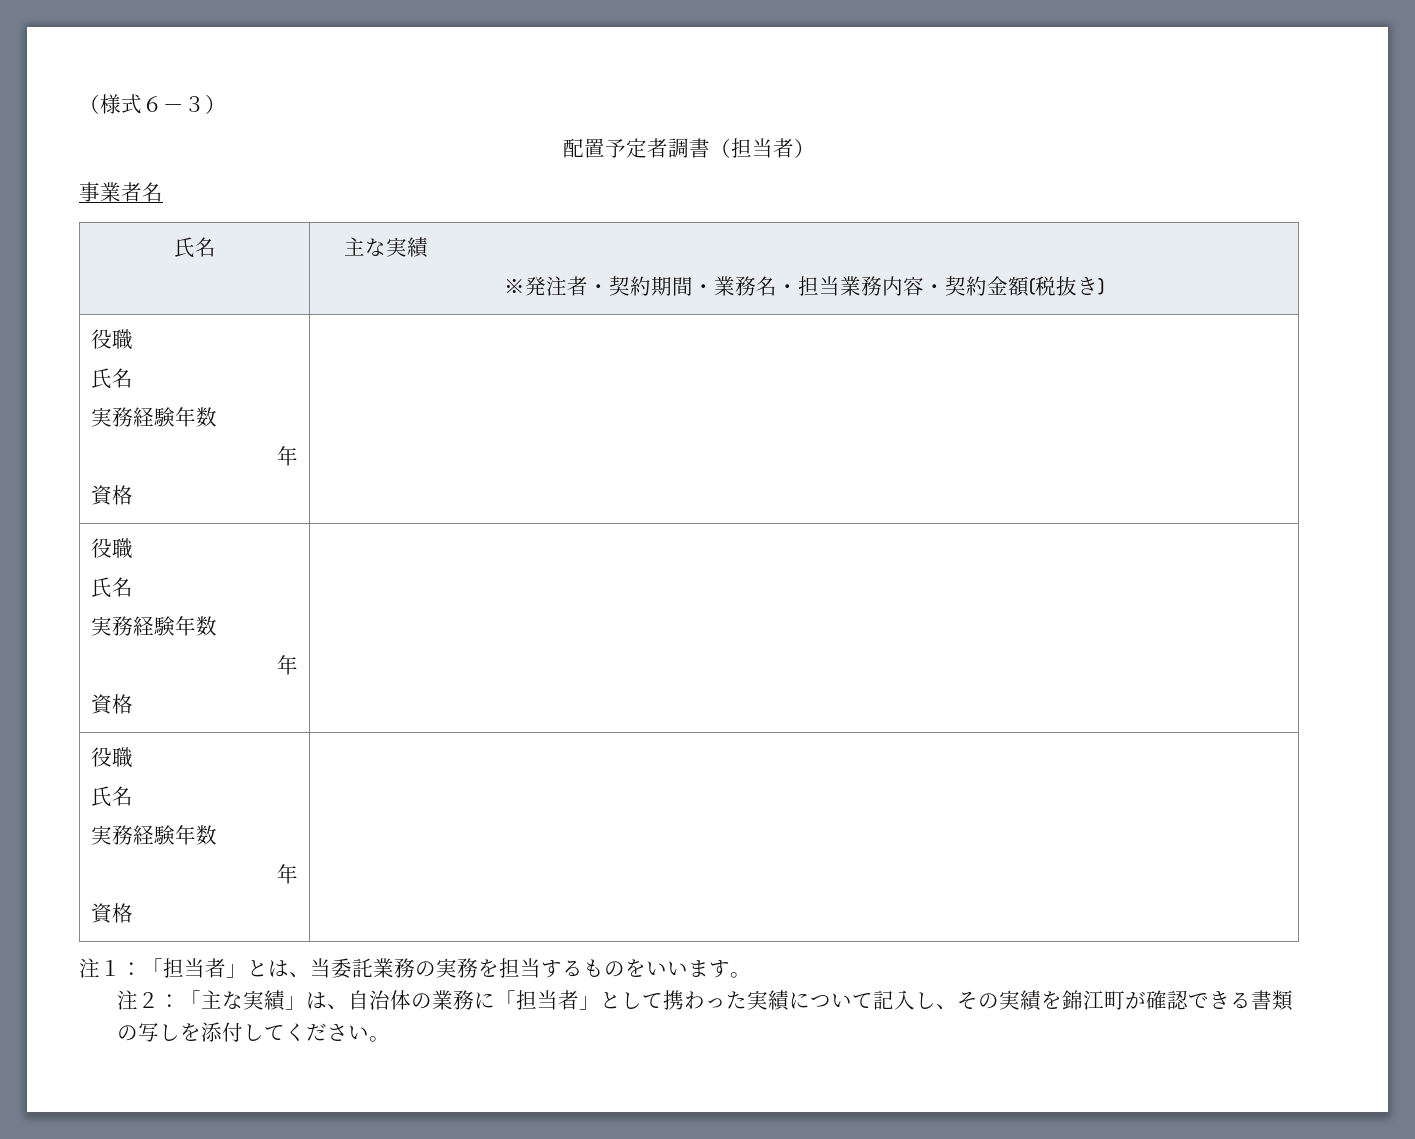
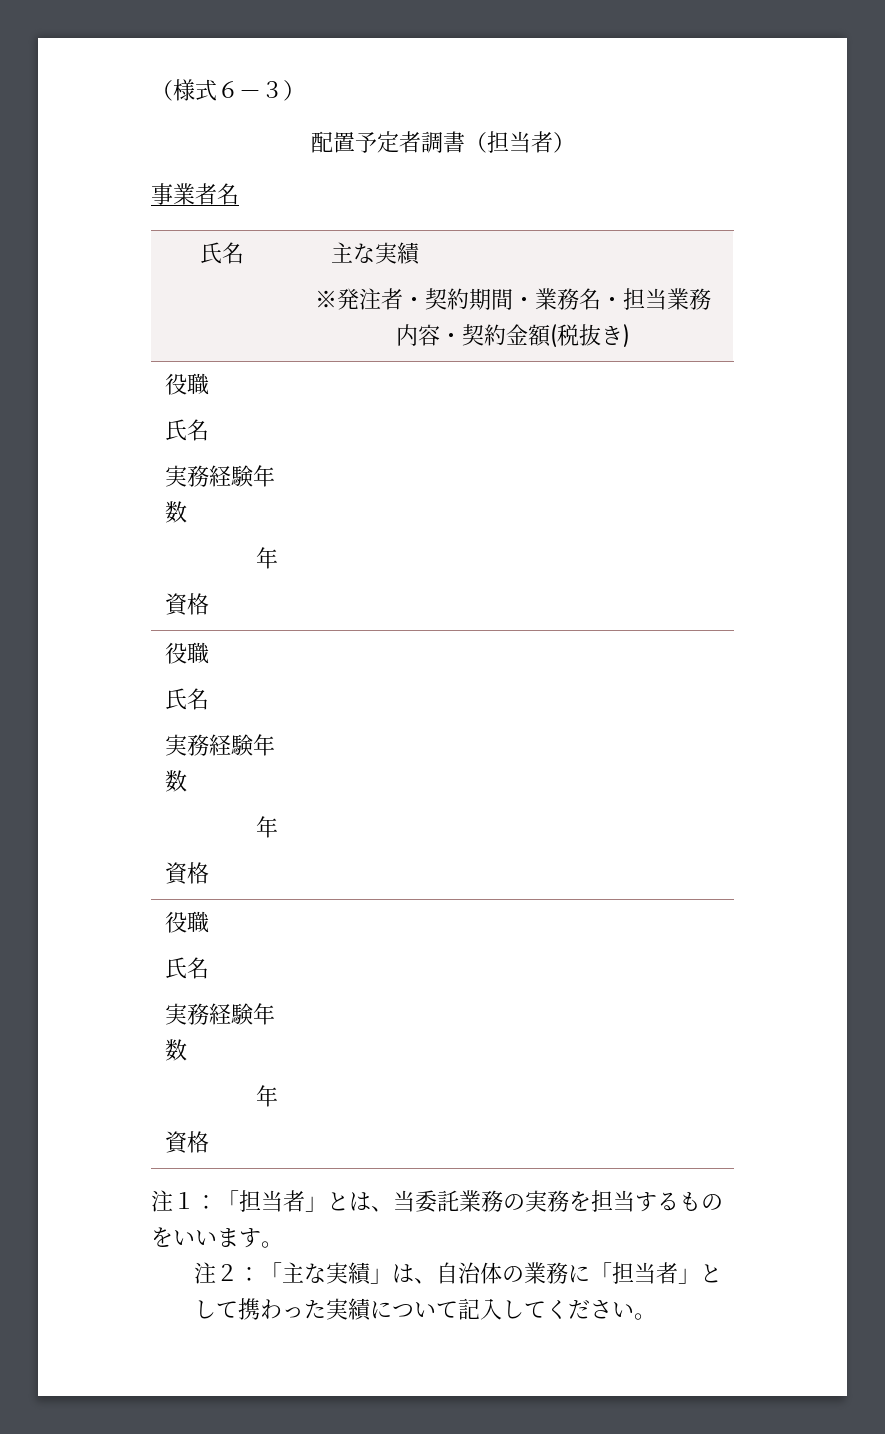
[936,990,1294,1011] [117,1022,265,1042] 、その実績を錦江町が確認できる書類の写しを添付し -> (525, 1309) none

